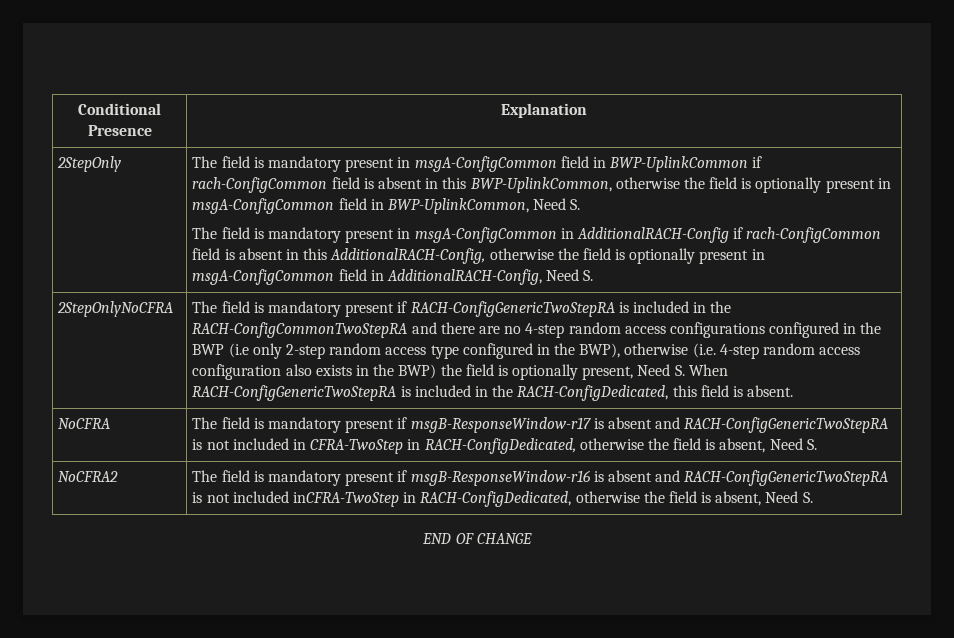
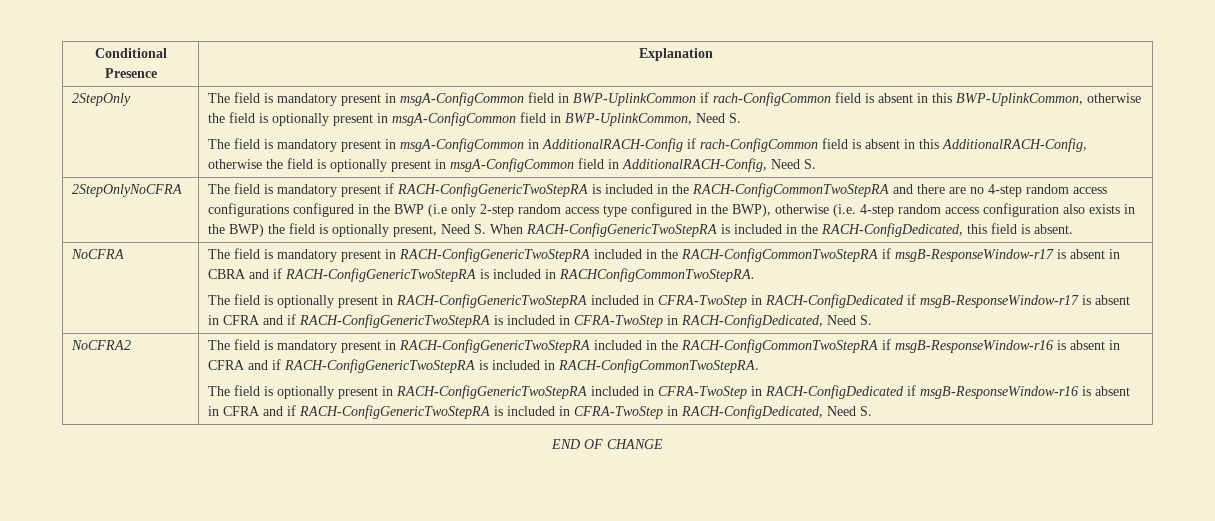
[397,417,889,433] [192,438,766,454] if msgB-ResponseWindow-r17 is absent and RACH-ConfigGenericTwoStepRA is not included in CFRA-TwoStep in RACH-ConfigDedicated, otherwise the field is absent, -> [385,248,1121,262] [208,268,756,282] [208,294,1131,308] [208,314,824,328] in RACH-ConfigGenericTwoStepRA included in the RACH-ConfigCommonTwoStepRA if msgB-ResponseWindow-r17 is absent in CBRA and if RACH-ConfigGenericTwoStepRA is included in RACHConfigCommonTwoStepRA. // The field is optionally present in RACH-ConfigGenericTwoStepRA included in CFRA-TwoStep in RACH-ConfigDedicated if msgB-ResponseWindow-r17 is absent in CFRA and if RACH-ConfigGenericTwoStepRA is included in CFRA-TwoStep in RACH-ConfigDedicated,
[397,470,889,486] [192,491,762,507] if msgB-ResponseWindow-r16 is absent and RACH-ConfigGenericTwoStepRA is not included inCFRA-TwoStep in RACH-ConfigDedicated, otherwise the field is absent, -> [385,339,1121,353] [208,359,760,373] [208,385,1131,399] [208,405,824,419] in RACH-ConfigGenericTwoStepRA included in the RACH-ConfigCommonTwoStepRA if msgB-ResponseWindow-r16 is absent in CFRA and if RACH-ConfigGenericTwoStepRA is included in RACH-ConfigCommonTwoStepRA. // The field is optionally present in RACH-ConfigGenericTwoStepRA included in CFRA-TwoStep in RACH-ConfigDedicated if msgB-ResponseWindow-r16 is absent in CFRA and if RACH-ConfigGenericTwoStepRA is included in CFRA-TwoStep in RACH-ConfigDedicated,

